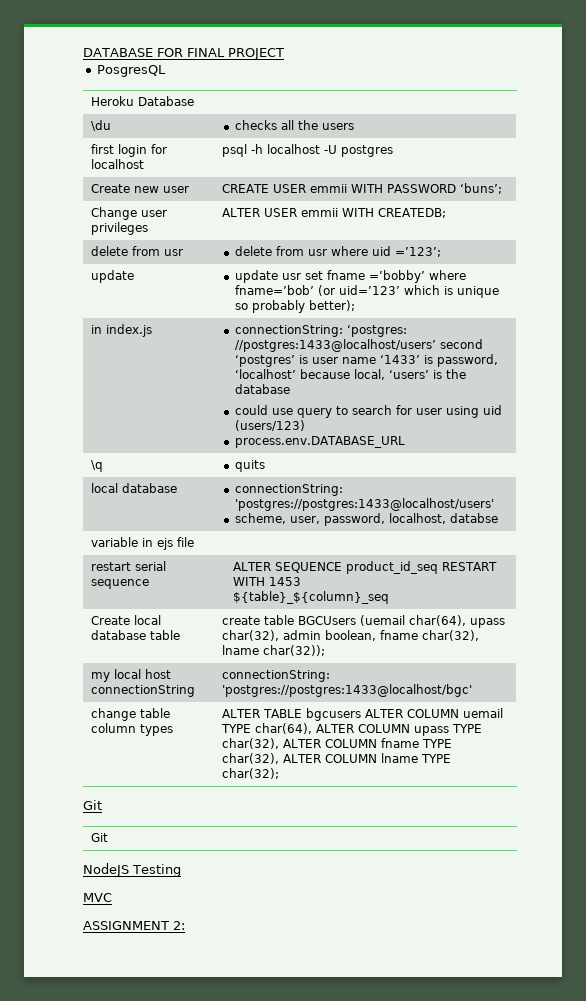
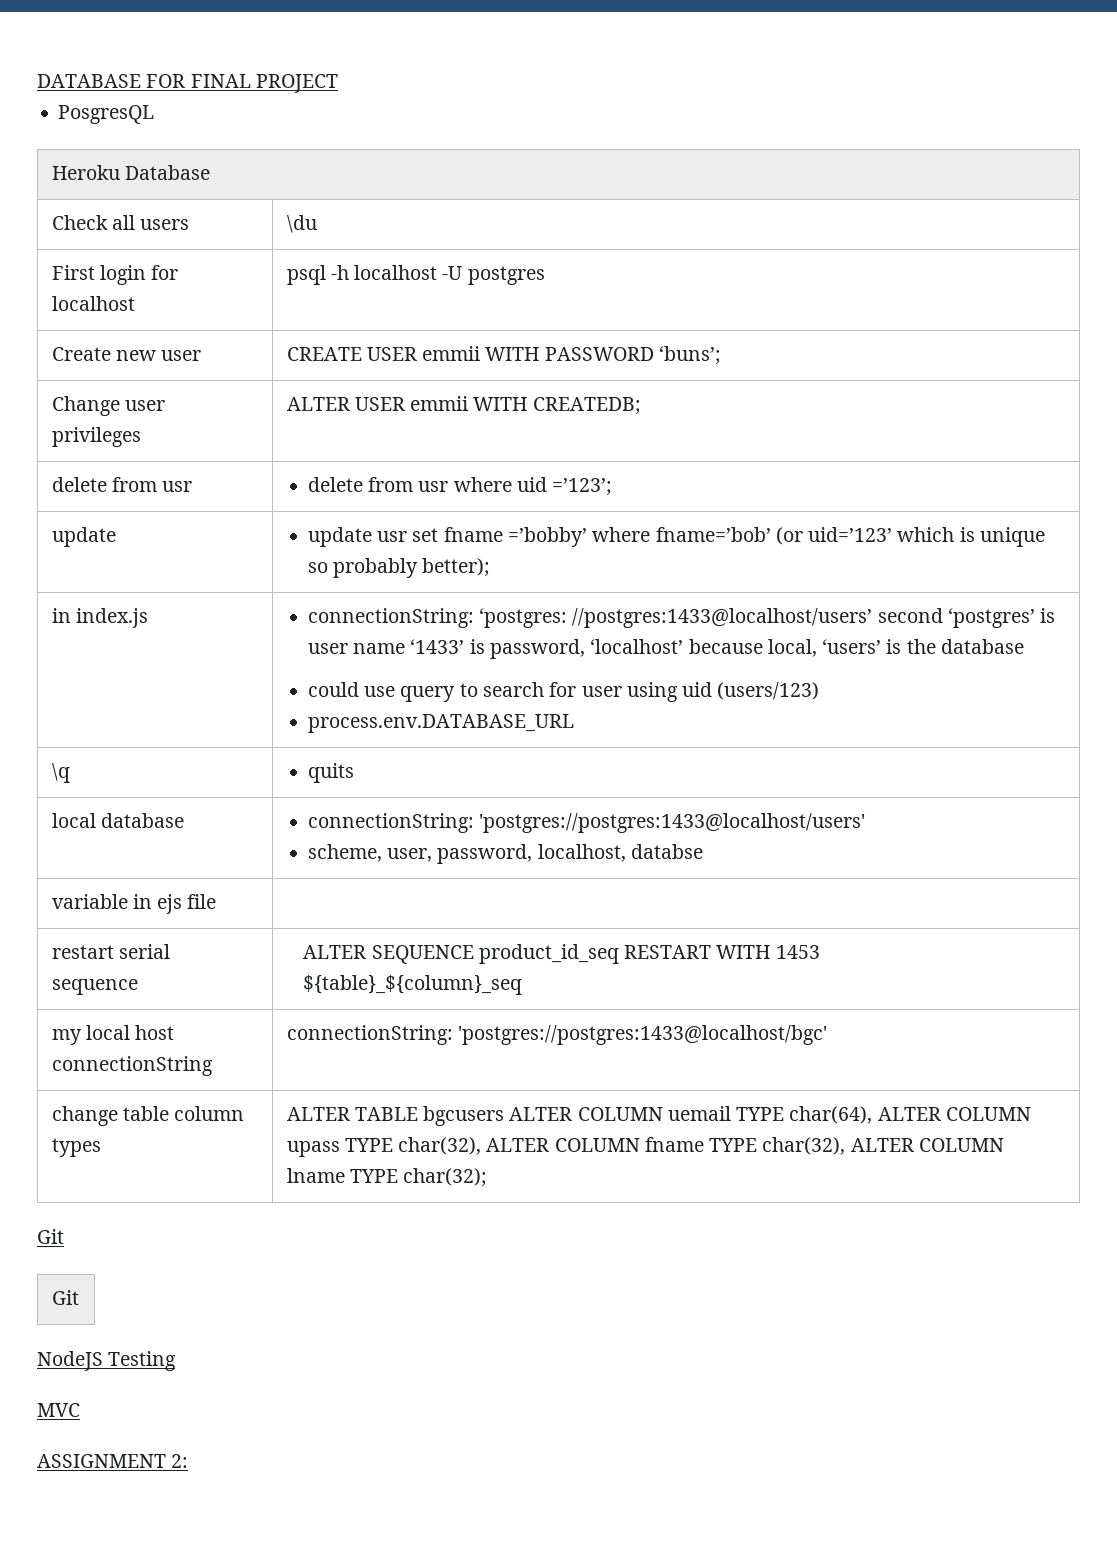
[90,120,111,131] [234,120,354,130] [90,144,114,154] \du | checks all the users // first -> [51,215,190,230] [286,215,317,233] [51,265,95,280] Check all users | \du // First
[90,615,161,625] [90,630,180,640] [221,615,505,628] [221,630,479,641] [221,645,325,656] // Create local database table | create table BGCUsers (uemail char(64), upass char(32), admin boolean, fname char(32), lname char(32)); -> (523, 985) none

